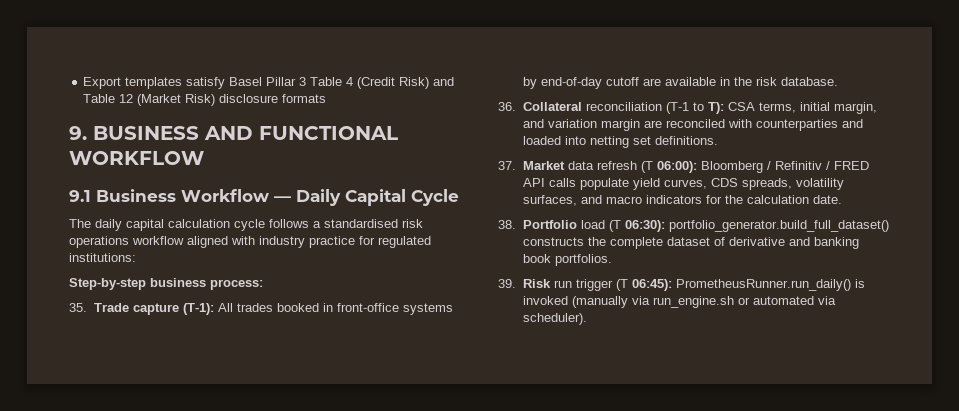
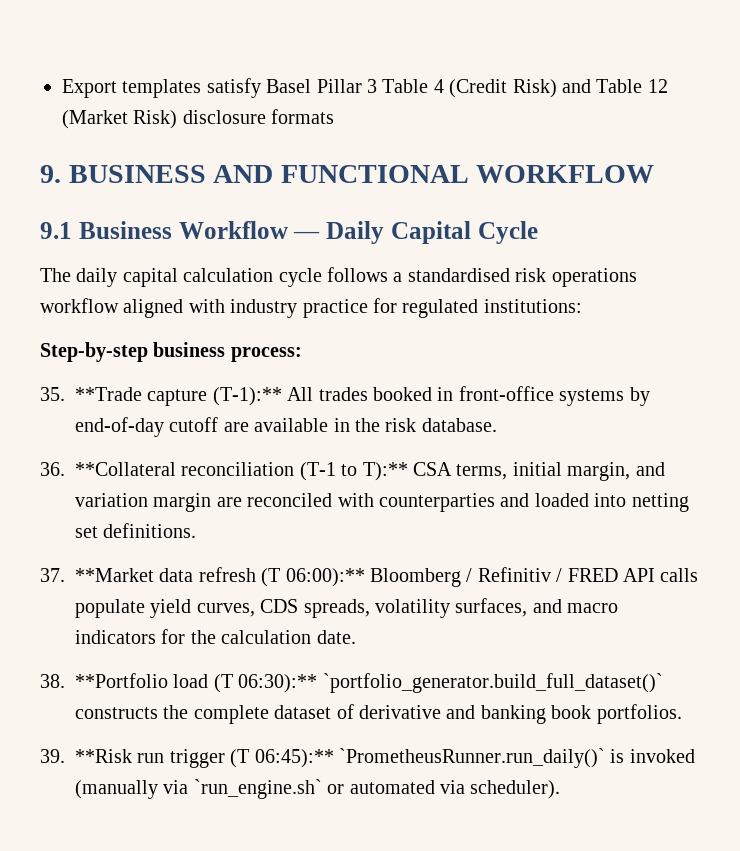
[93,303,214,315] Trade capture (T-1): -> [75,387,282,406] **Trade capture (T-1):**
[522,102,582,111] Collateral -> [75,462,176,476] **Collateral
[707,102,724,114] T): -> [362,462,408,481] T):**
[522,161,565,170] Market -> [75,568,154,582] **Market
[656,161,697,173] 06:00): -> [285,568,365,587] 06:00):**
[522,220,577,229] Portfolio -> [75,673,168,688] **Portfolio
[624,220,889,232] 06:30): portfolio_generator.build_full_dataset() -> [238,673,663,693] 06:30):** `portfolio_generator.build_full_dataset()`
[522,279,551,288] Risk -> [75,749,132,763] **Risk
[631,279,851,291] 06:45): PrometheusRunner.run_daily() -> [254,748,605,768] 06:45):** `PrometheusRunner.run_daily()`
[652,296,734,308] run_engine.sh -> [193,779,322,799] `run_engine.sh`

